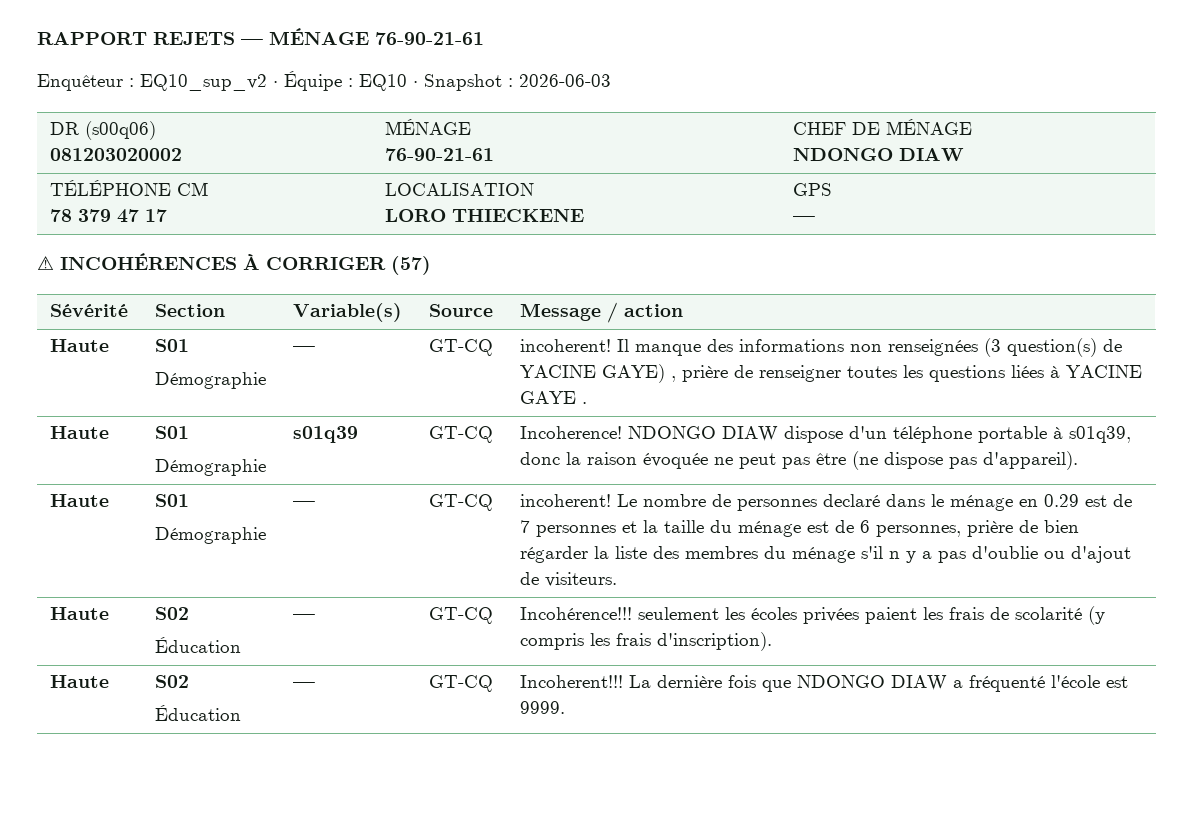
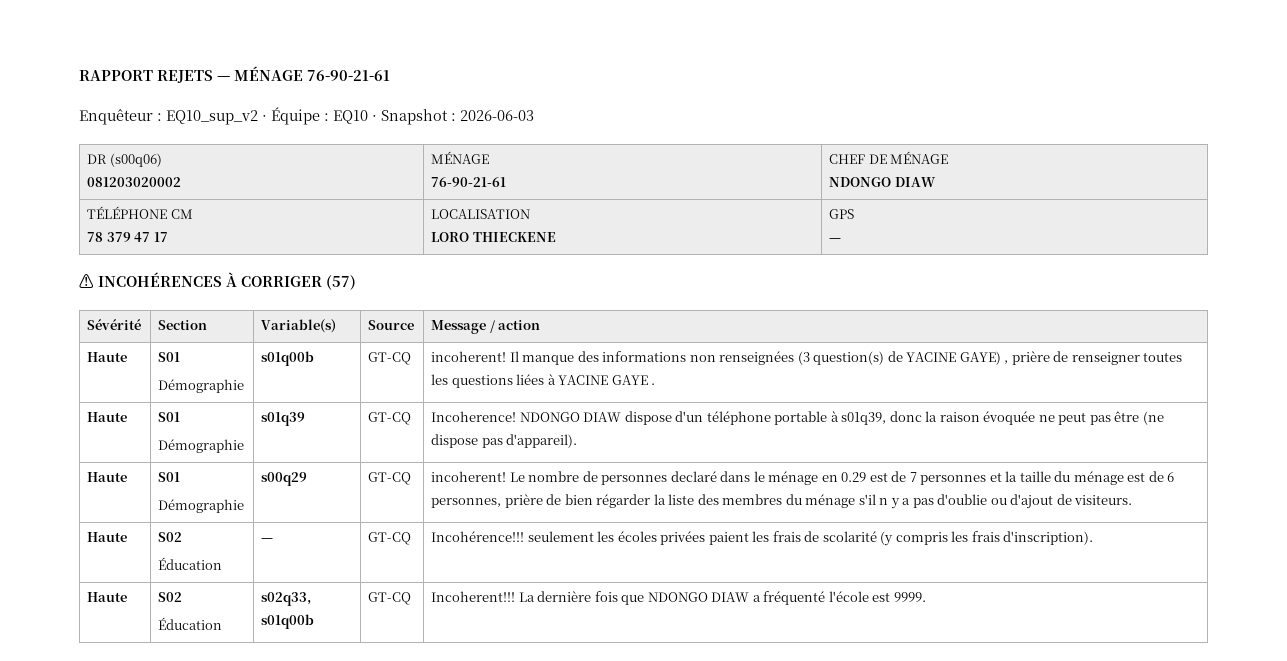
[293,346,316,352] — -> [261,351,315,366] s01q00b
[293,501,316,507] — -> [261,472,308,486] s00q29
[293,682,316,688] — -> [261,592,312,606] [261,614,315,629] s02q33, s01q00b

